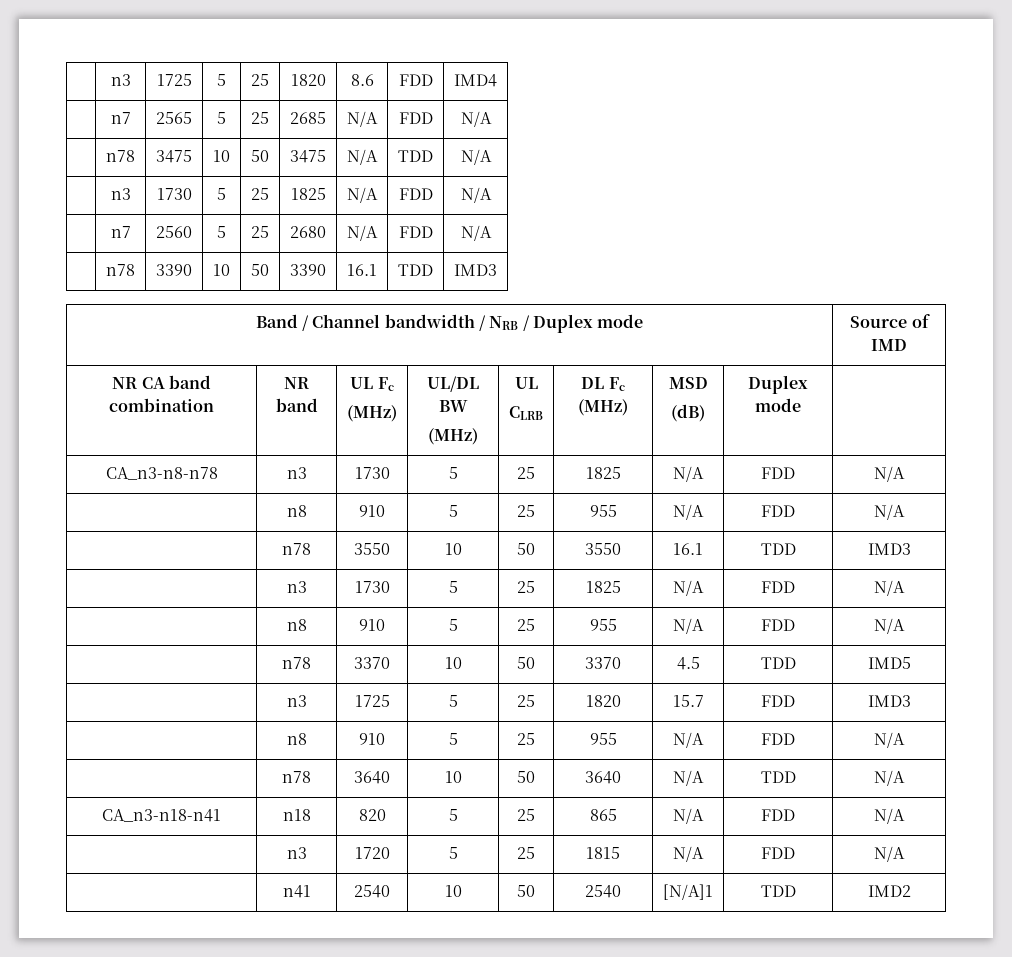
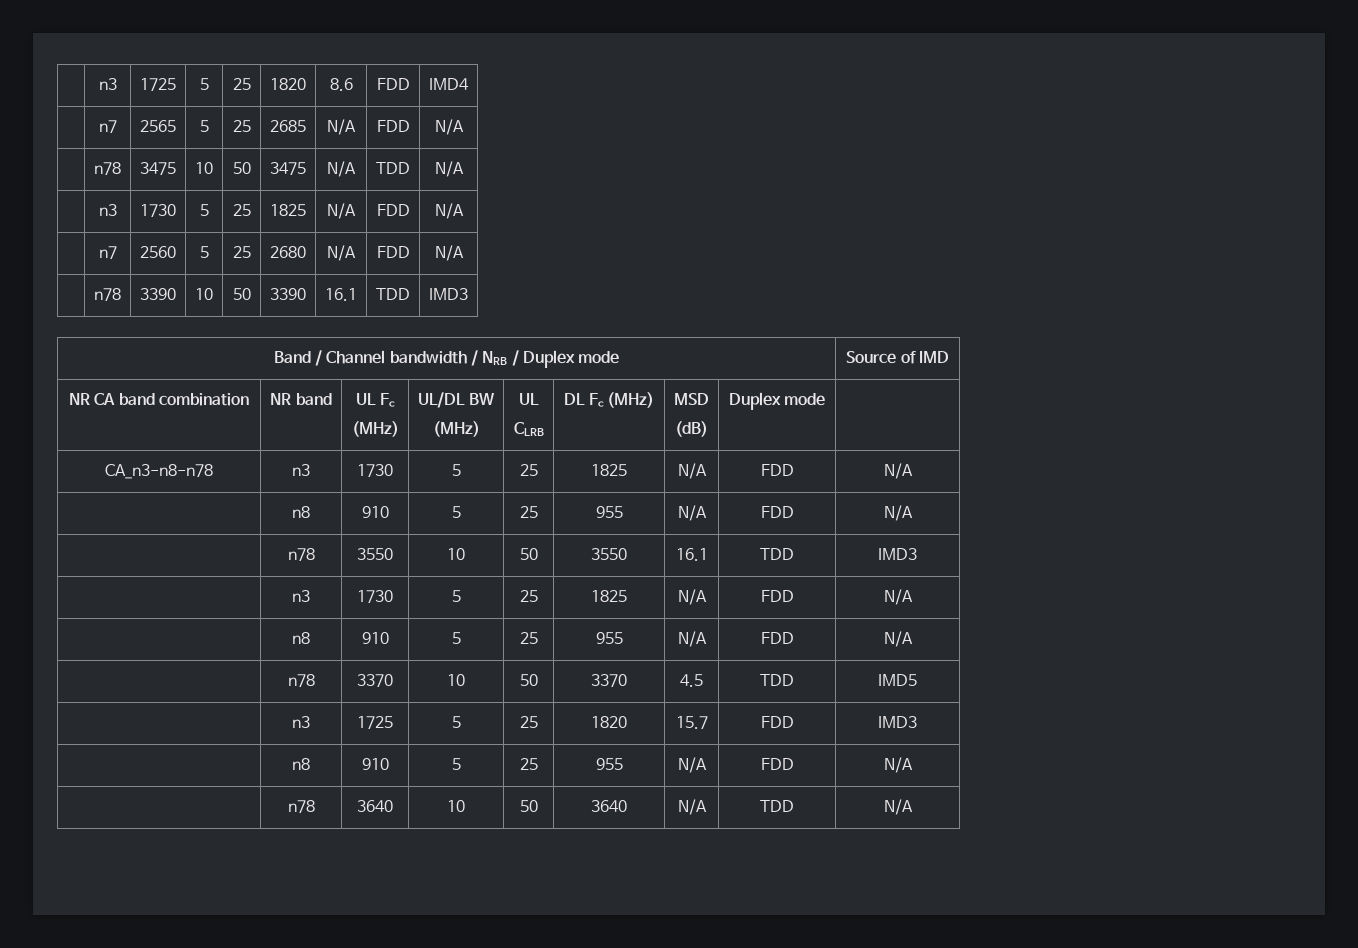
[102,809,221,822] [282,809,311,821] [358,809,386,821] [448,809,458,821] [517,809,535,821] [589,809,617,821] [673,808,704,824] [761,809,795,821] [874,808,905,824] [286,847,307,859] [354,847,390,859] [448,847,458,859] [517,847,535,859] [586,847,620,859] [673,846,704,862] [761,847,795,859] [874,846,905,862] [282,885,311,898] [354,885,390,898] [444,885,462,897] [517,885,535,897] [585,885,621,898] [663,884,713,900] [760,885,796,897] [867,885,911,897] // CA_n3-n18-n41 | n18 | 820 | 5 | 25 | 865 | N/A | FDD | N/A // | n3 | 1720 | 5 | 25 | 1815 | N/A | FDD | N/A // | n41 | 2540 | 10 | 50 | 2540 | [N/A]1 | TDD | IMD2 -> (913, 807) none

